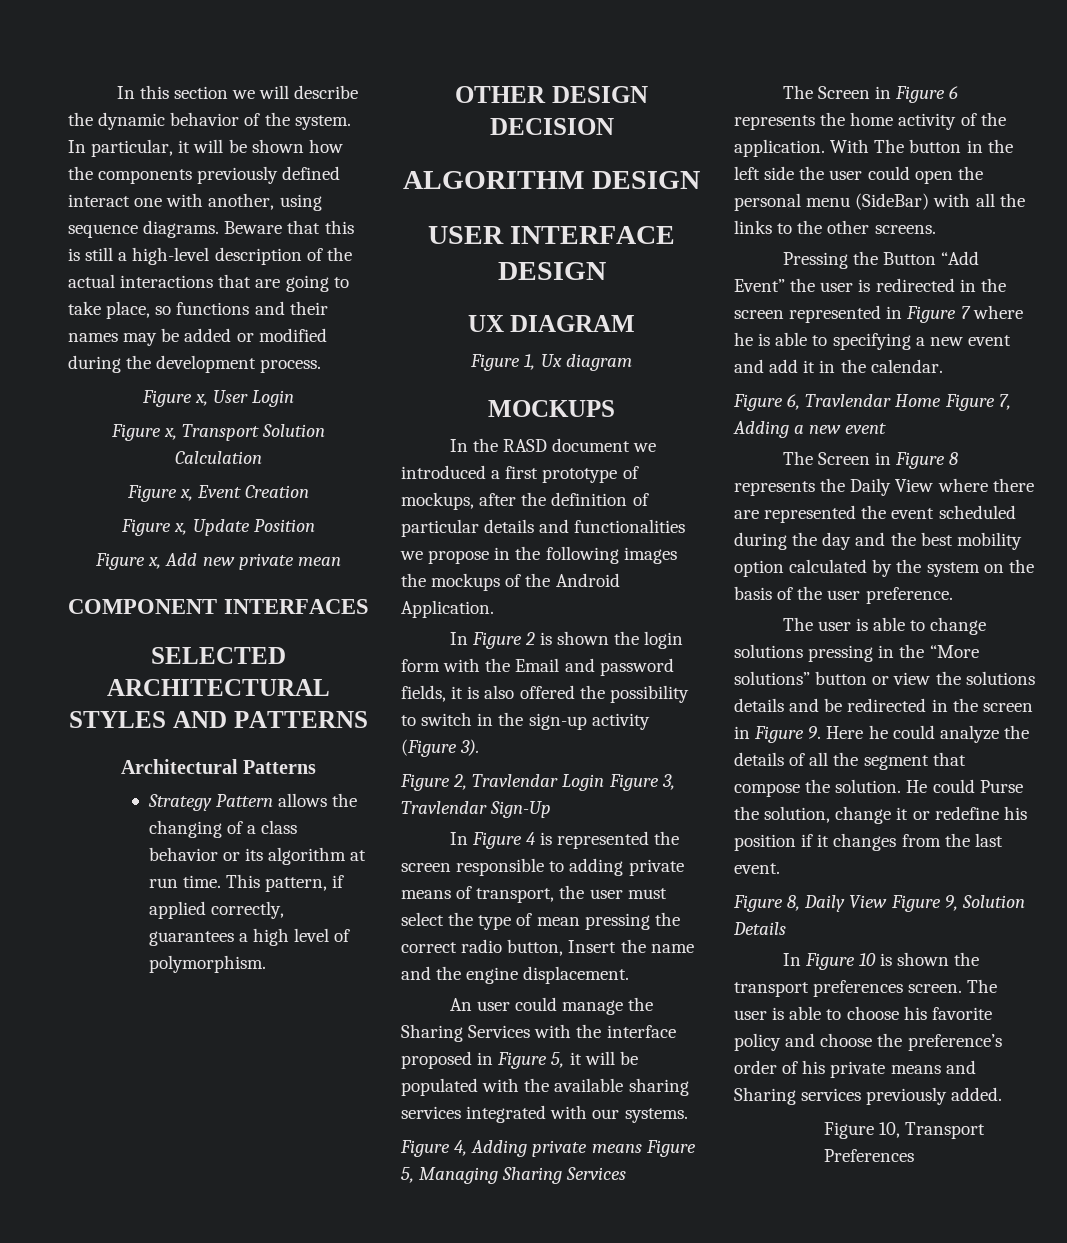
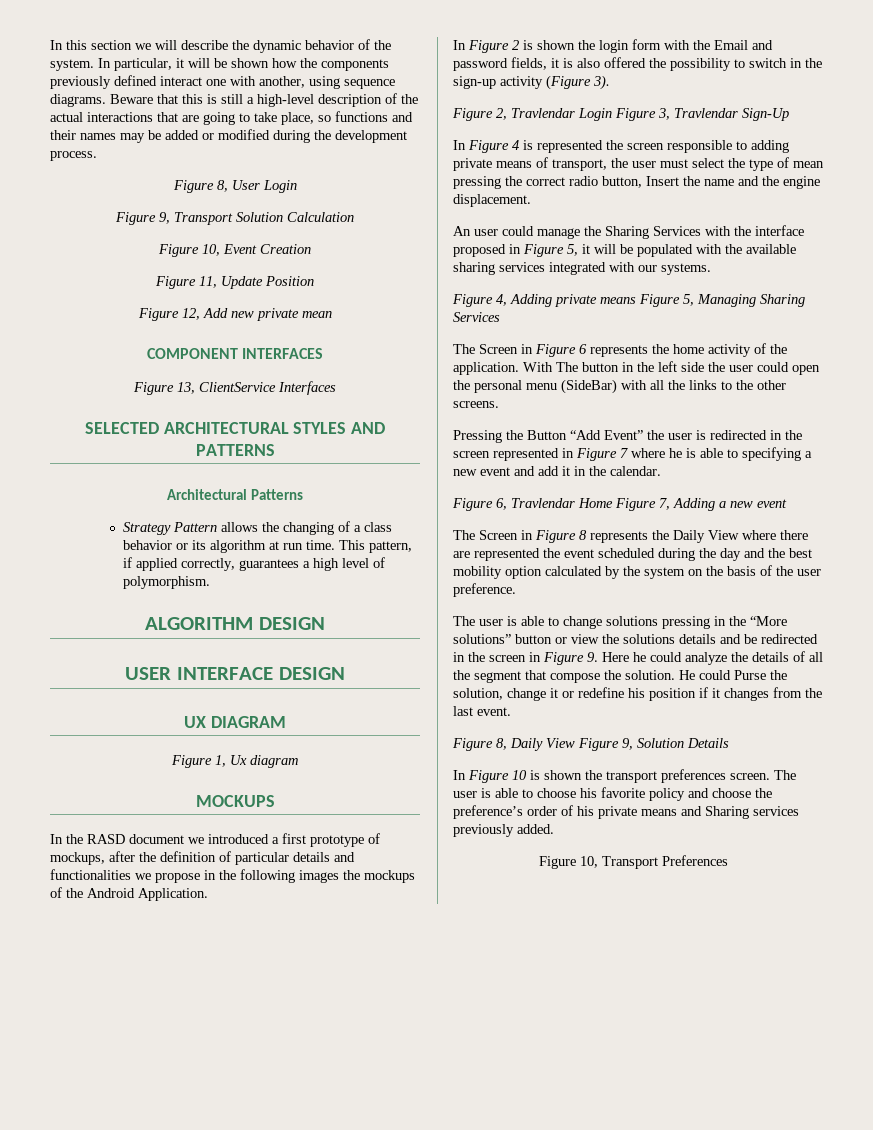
[194,394,208,406] x, -> [216,180,228,192] 8,
[163,428,177,440] x, -> [159,212,170,224] 9,
[179,489,193,501] x, -> [202,244,220,256] 10,
[174,523,188,535] x, -> [199,276,217,288] 11,
[148,557,162,569] x, -> [181,308,200,320] 12,
(369, 606) none -> [133,381,336,395] // Figure 13, ClientService Interfaces
[455,86,648,103] [489,118,614,135] // OTHER DESIGN DECISION -> (211, 582) none

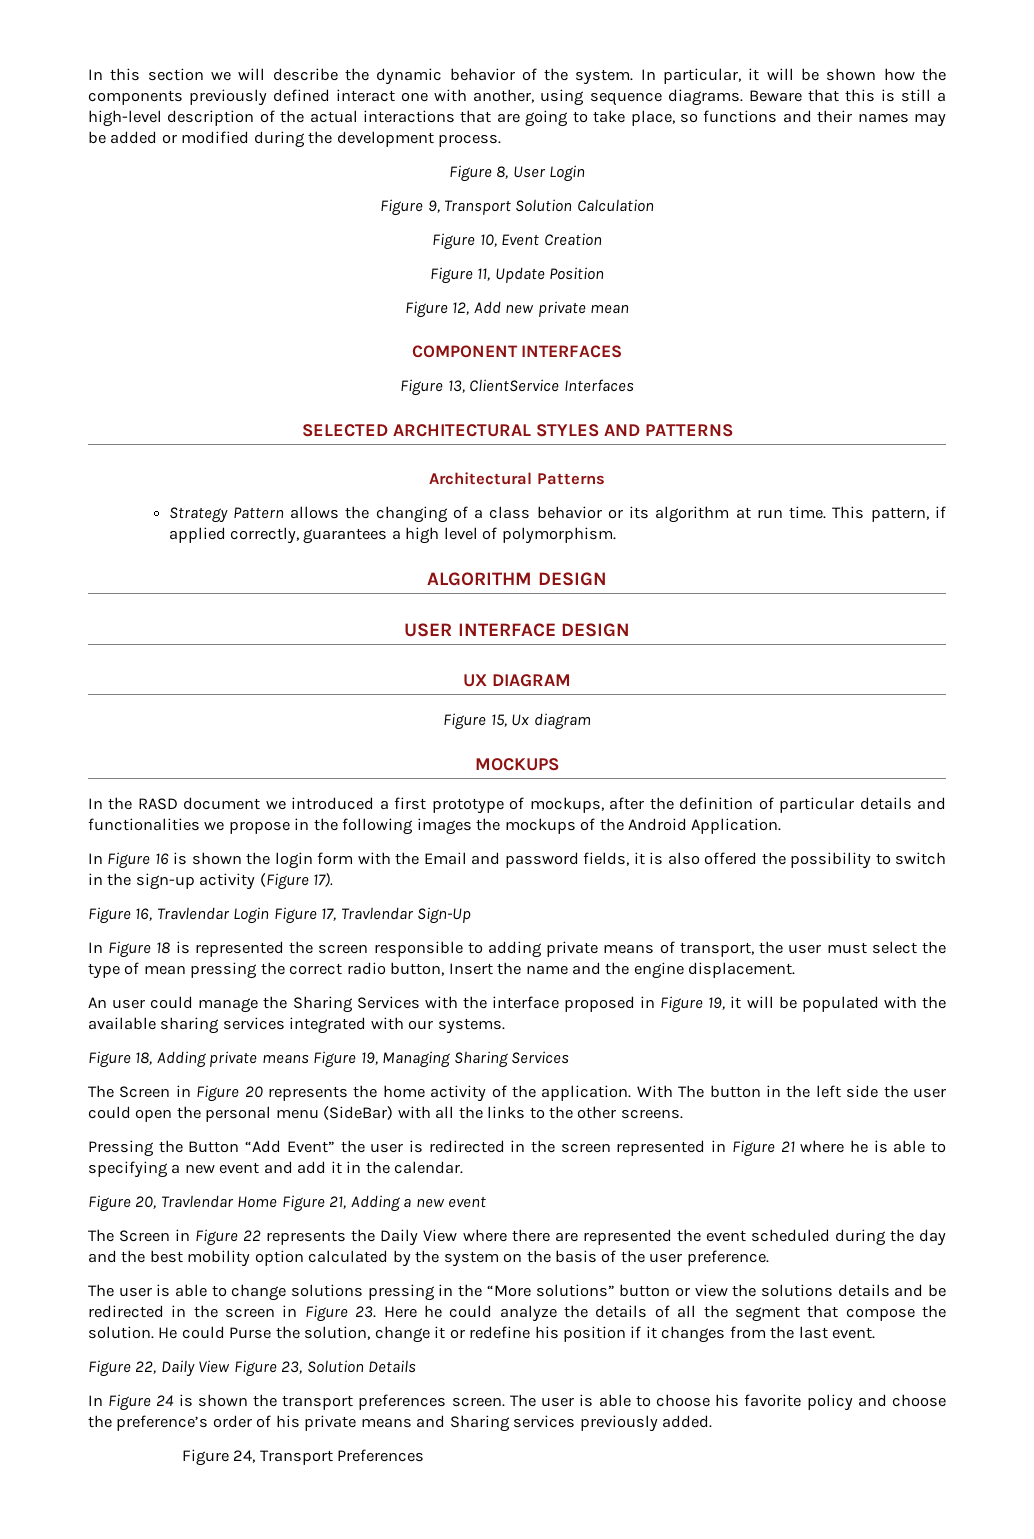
[215,755,226,767] 1, -> [490,714,507,727] 15,
[512,40,519,50] 2 -> [154,853,169,865] 16
[593,75,610,90] [452,108,507,121] 3). // Figure 2, -> [313,872,334,887] [88,907,153,924] 17). // Figure 16,
[658,108,670,120] 3, -> [321,908,337,921] 17,
[512,140,519,150] 4 -> [156,942,171,954] 18
[567,244,578,256] 5, -> [708,997,726,1010] 19,
[496,294,507,306] 4, -> [135,1052,153,1065] 18,
[683,294,694,306] 5, -> [360,1052,378,1065] 19,
[579,344,587,354] 6 -> [244,1086,263,1098] 20
[620,448,628,458] 7 -> [780,1141,795,1152] 21
[496,498,507,510] 6, -> [135,1196,157,1209] 20,
[659,498,670,510] 7, -> [329,1196,347,1209] 21,
[579,530,587,540] 8 -> [243,1230,262,1241] 22
[587,652,598,662] 9. -> [355,1306,377,1318] 23.
[496,738,507,750] 8, -> [135,1361,157,1374] 22,
[622,738,633,750] 9, -> [281,1361,303,1374] 23,
[512,770,527,780] 10 -> [156,1395,175,1406] 24
[579,856,598,868] 10, -> [233,1450,256,1463] 24,

